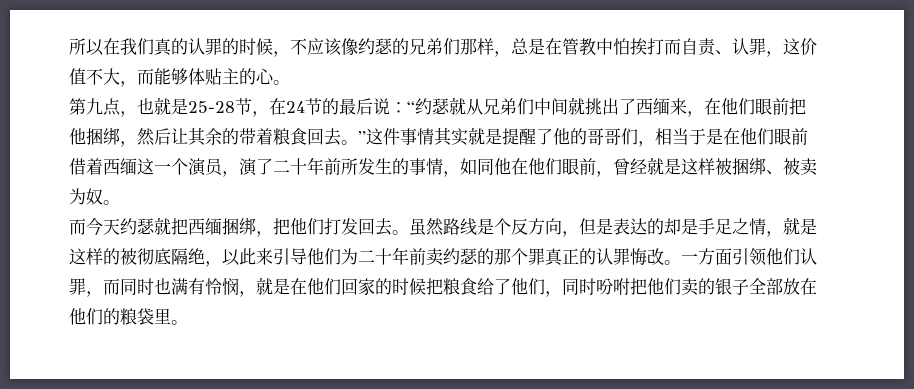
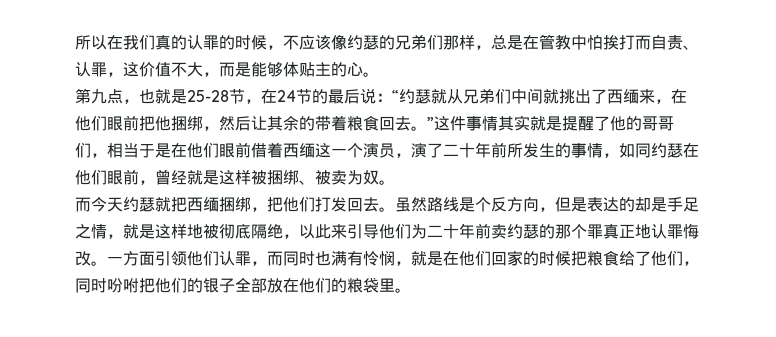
(154, 76) none -> [235,62,251,77] 是
[494,158,511,175] 他 -> [651,143,683,158] 约瑟
[103,248,120,265] 的 -> [187,224,203,239] 地
[579,248,596,265] 的 -> [635,224,651,239] 地
[681,278,698,296] 卖 -> (187, 285) none

